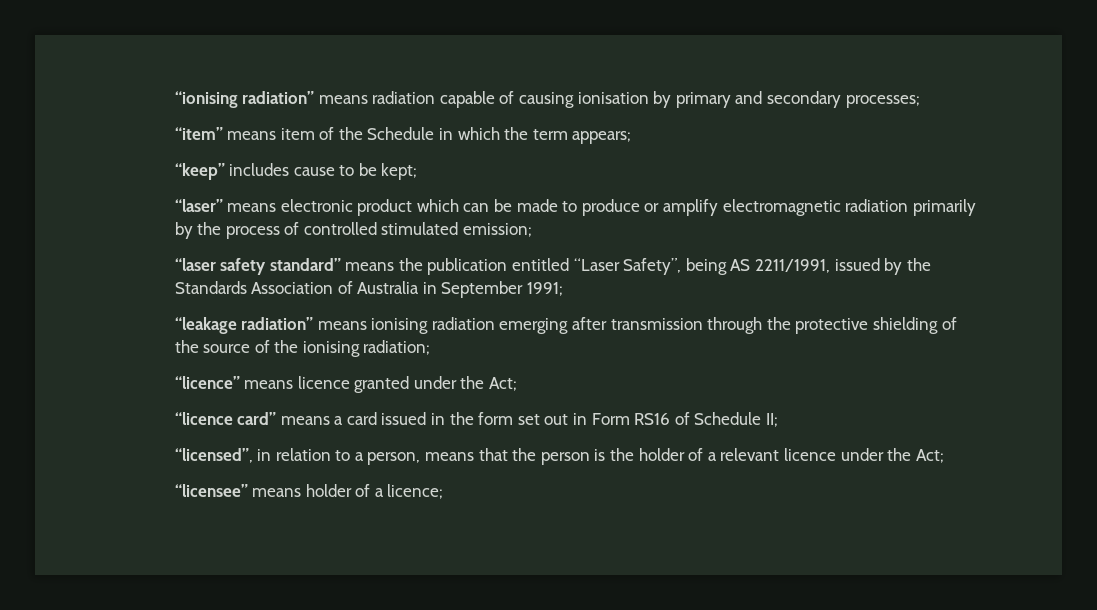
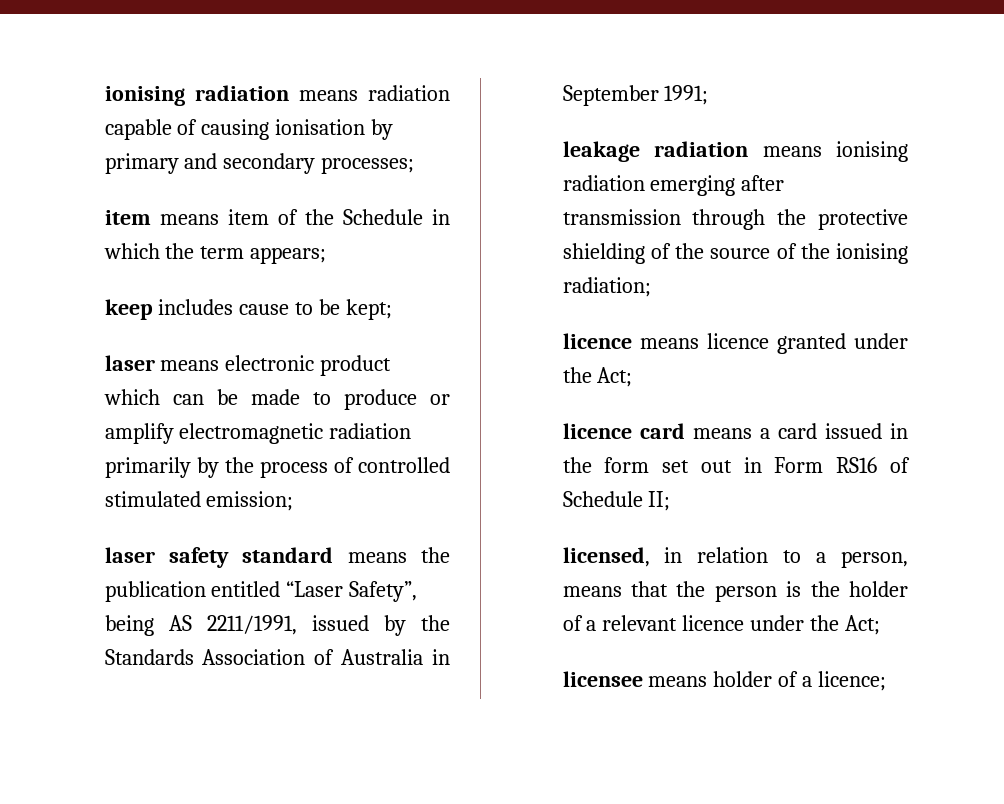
[174,91,315,108] “ionising radiation” -> [104,85,289,106] ionising radiation
[174,127,223,140] “item” -> [104,210,151,225] item
[174,163,225,180] “keep” -> [104,299,153,320] keep
[174,199,223,212] “laser” -> [104,355,155,371] laser
[174,258,341,275] “laser safety standard” -> [104,547,334,568] laser safety standard
[174,317,314,334] “leakage radiation” -> [562,141,749,162] leakage radiation
[174,376,240,389] “licence” -> [562,333,632,349] licence
[174,412,277,425] “licence card” -> [562,423,685,439] licence card
[174,448,253,463] “licensed”, -> [562,547,650,567] licensed,
[174,484,248,497] “licensee” -> [562,671,643,687] licensee

